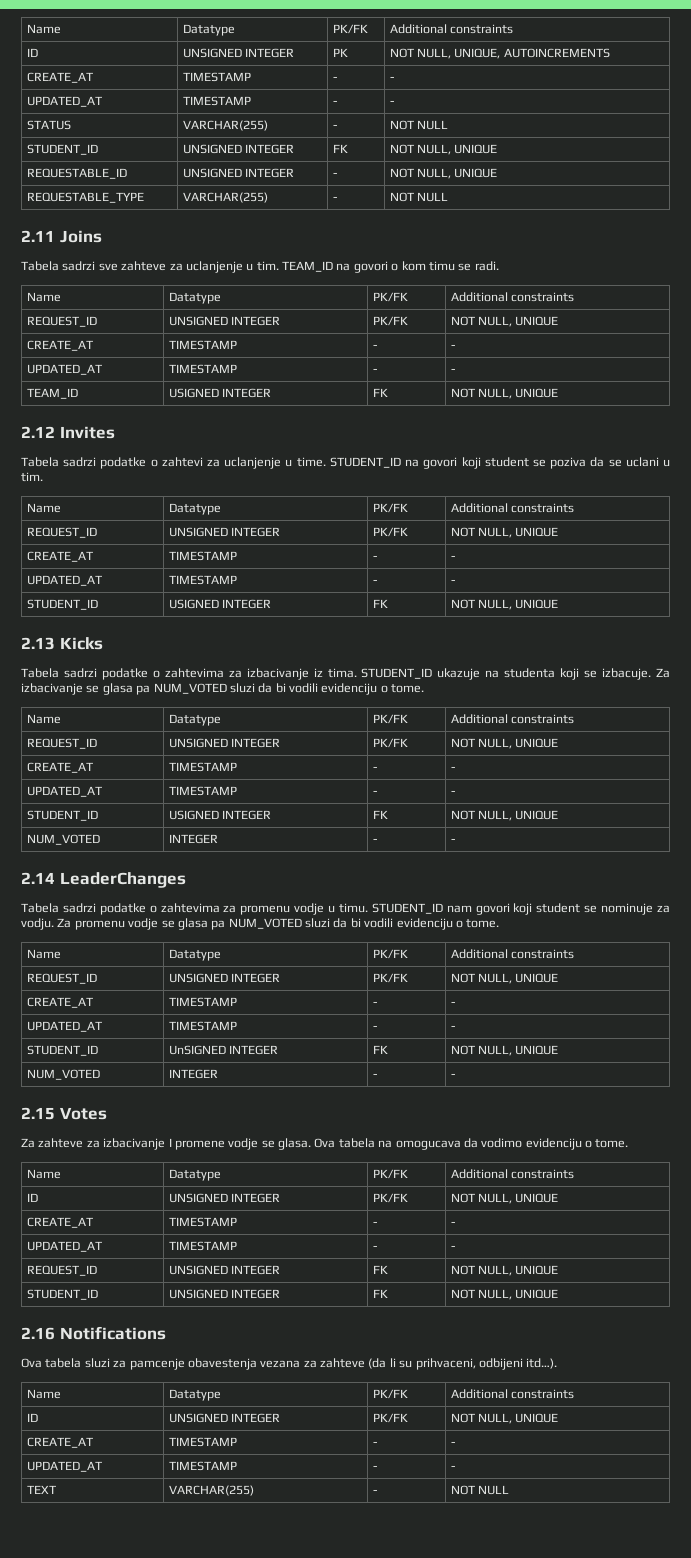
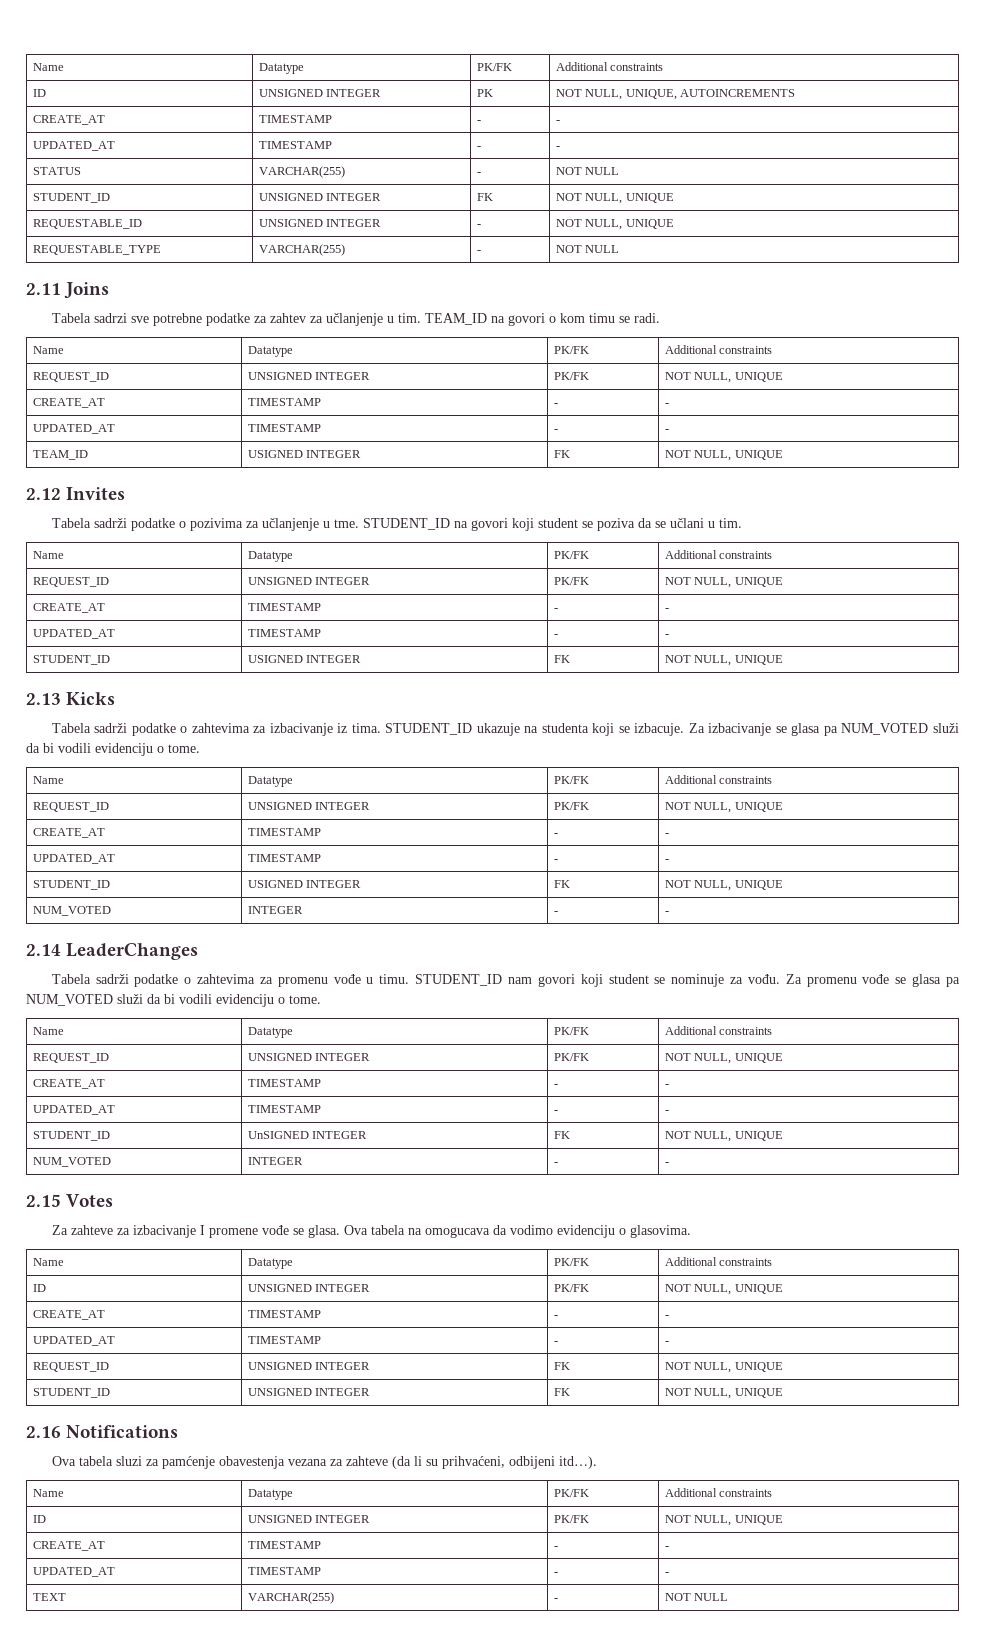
[121,261,243,273] zahteve za uclanjenje -> [152,313,383,326] potrebne podatke za zahtev za učlanjenje
[63,457,326,469] sadrzi podatke o zahtevi za uclanjenje u time. -> [93,518,359,531] sadrži podatke o pozivima za učlanjenje u tme.
[625,457,659,467] uclani -> [669,518,704,528] učlani
[63,668,97,678] sadrzi -> [94,723,128,733] sadrži
[229,683,255,693] sluzi -> [932,723,959,733] služi
[62,903,96,913] sadrzi -> [95,974,129,984] sadrži
[294,903,325,915] vodje -> [333,974,361,984] vođe
[21,918,54,930] vodju. -> [747,974,780,984] vođu.
[128,918,330,930] vodje se glasa pa NUM_VOTED sluzi -> [862,974,961,987] [26,994,143,1006] vođe se glasa pa NUM_VOTED služi
[228,1138,259,1150] vodje -> [261,1225,289,1235] vođe
[595,1139,629,1148] tome. -> [629,1225,691,1238] glasovima.
[129,1358,185,1370] pamcenje -> [161,1456,215,1469] pamćenje
[415,1358,476,1370] prihvaceni, -> [441,1456,505,1469] prihvaćeni,

